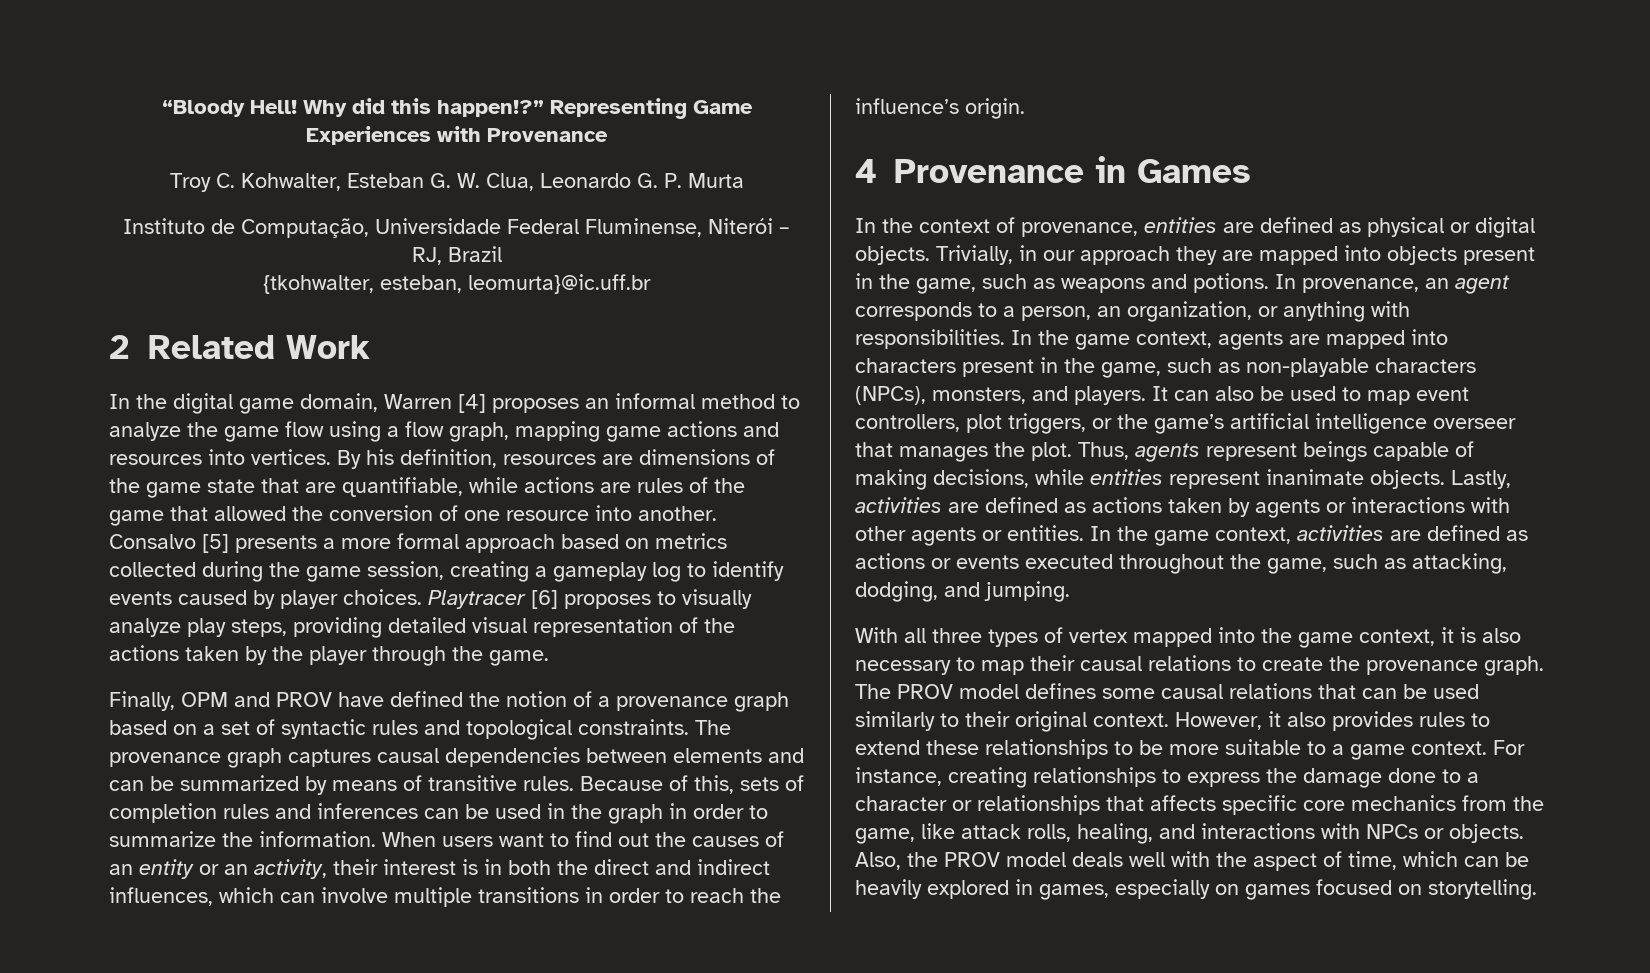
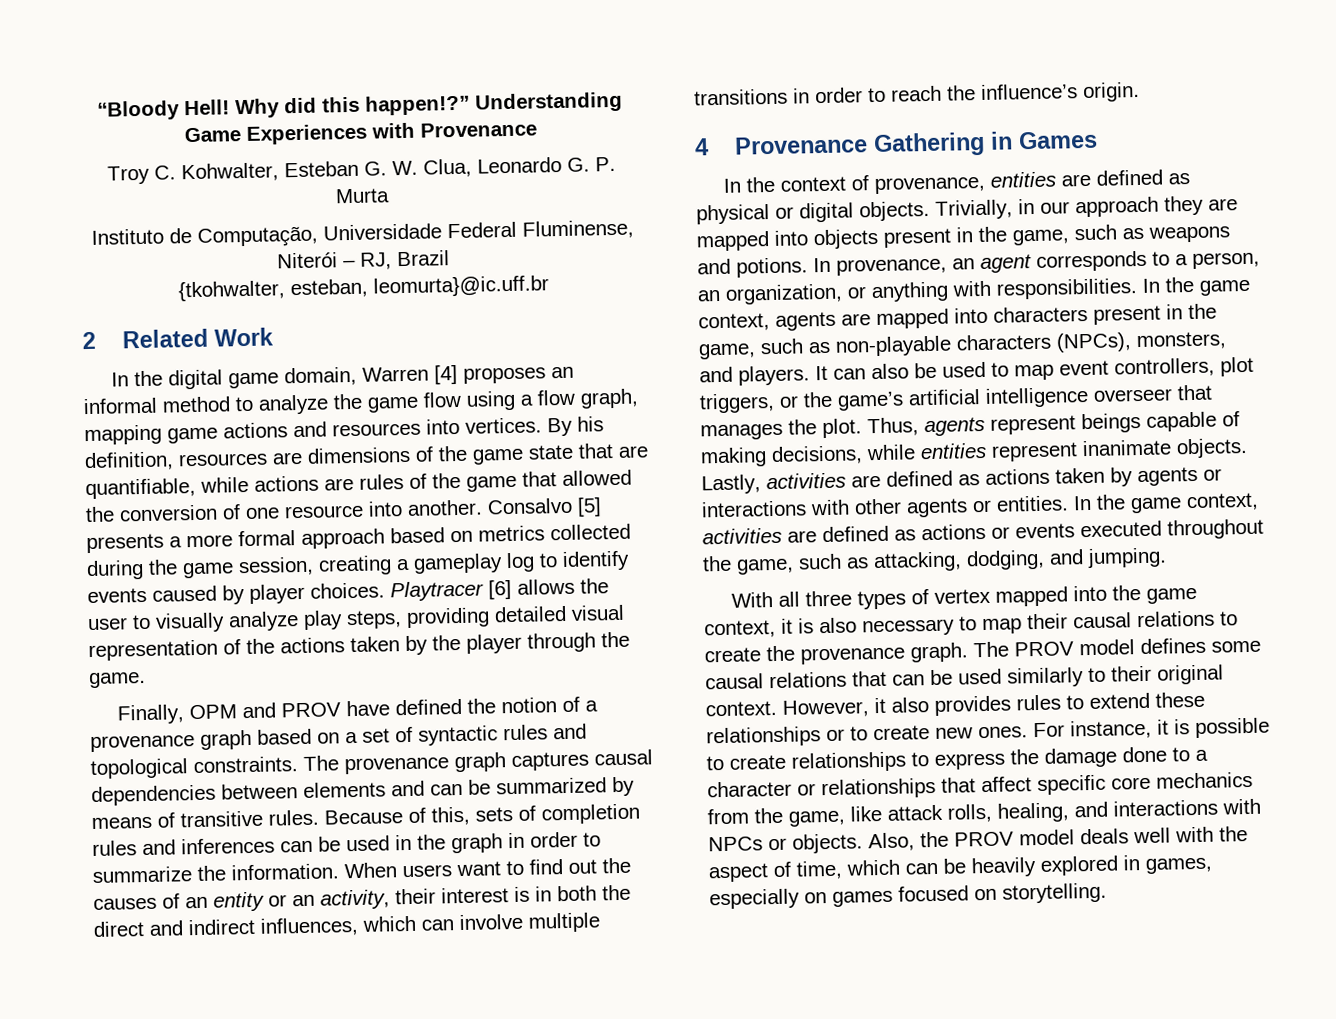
[549,98,687,119] Representing -> [475,91,623,114] Understanding
[564,594,651,609] proposes -> [517,578,609,595] [87,617,128,631] allows the user
(1084, 171) none -> [873,131,986,158] Gathering
[1114,739,1525,760] [855,767,1027,788] to be more suitable to a game context. For instance, creating -> [826,717,1270,742] [706,754,786,771] or to create new ones. For instance, it is possible to create
[1150,795,1216,811] affects -> [981,776,1032,793] affect

